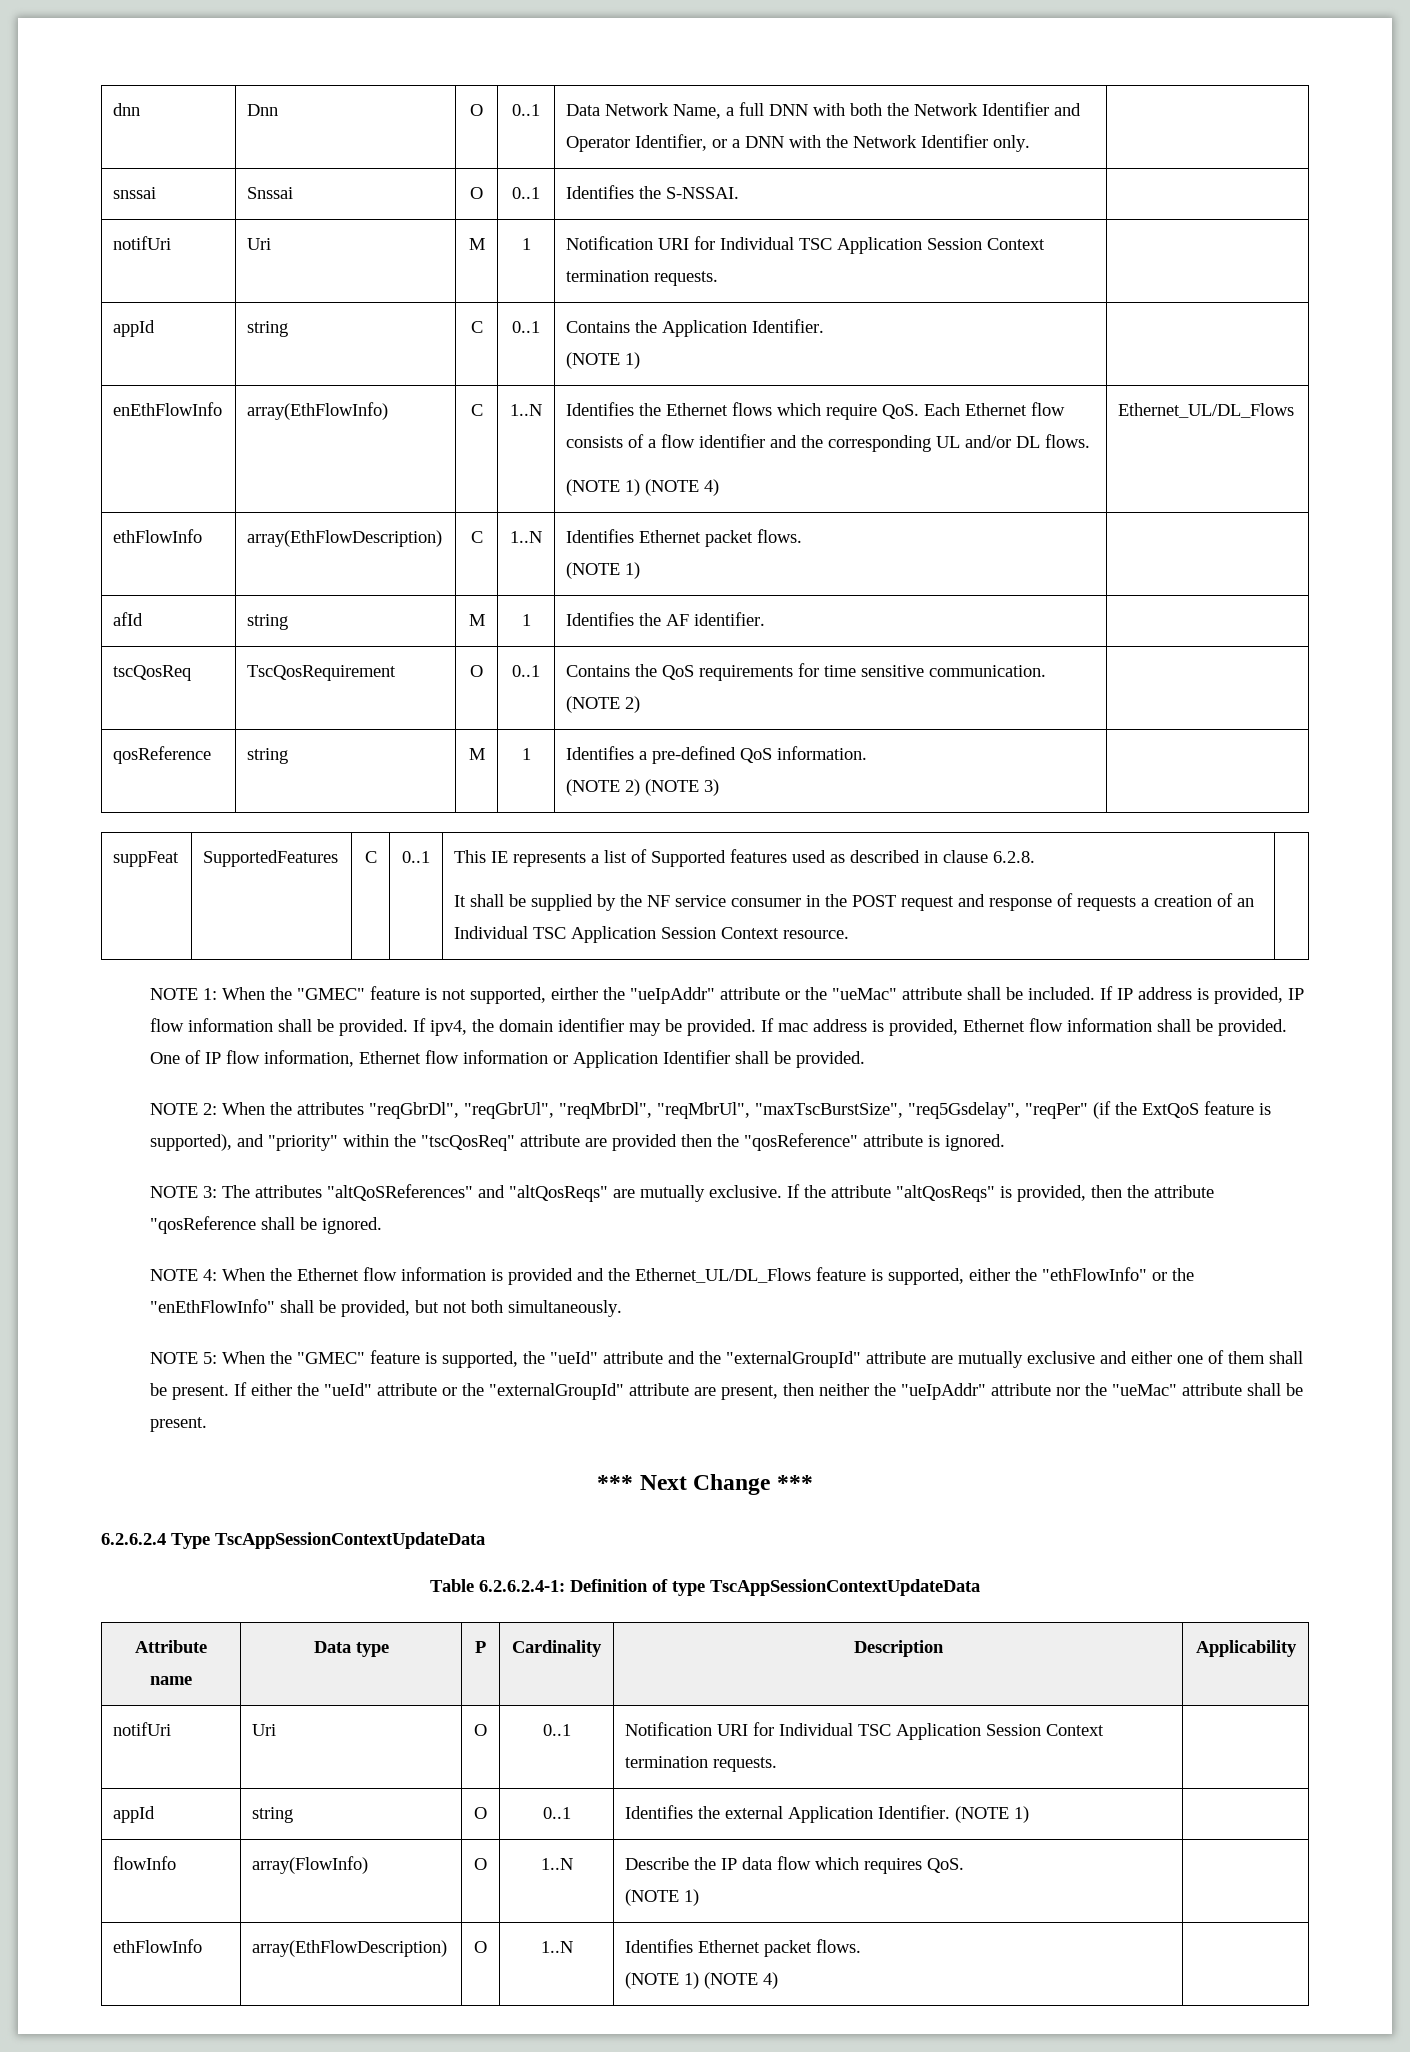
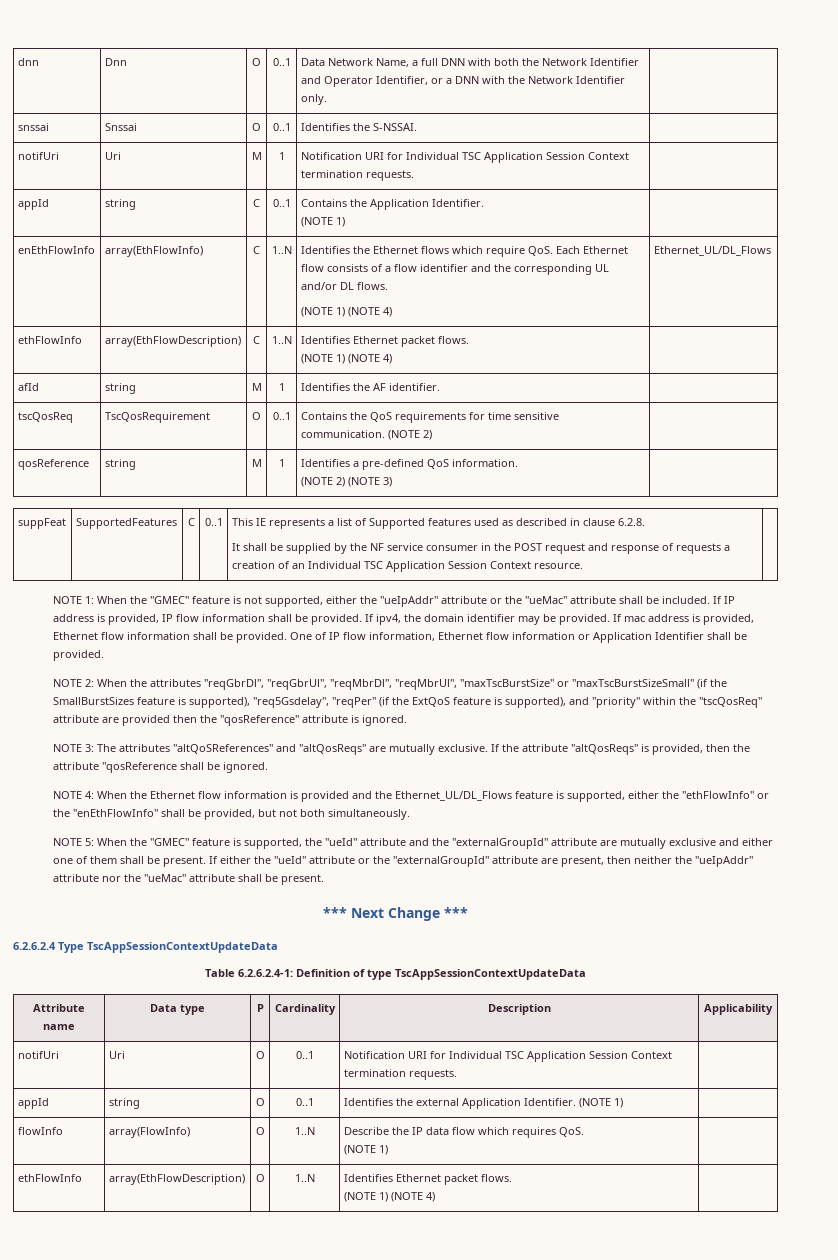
(641, 570) none -> [347,354,392,364] (NOTE 4)
[550,987,598,1000] eirther -> [326,596,358,604] either
[754,1103,903,1118] "maxTscBurstSize", -> [460,679,728,689] [53,697,251,708] "maxTscBurstSize" or "maxTscBurstSizeSmall" (if the SmallBurstSizes feature is supported),

